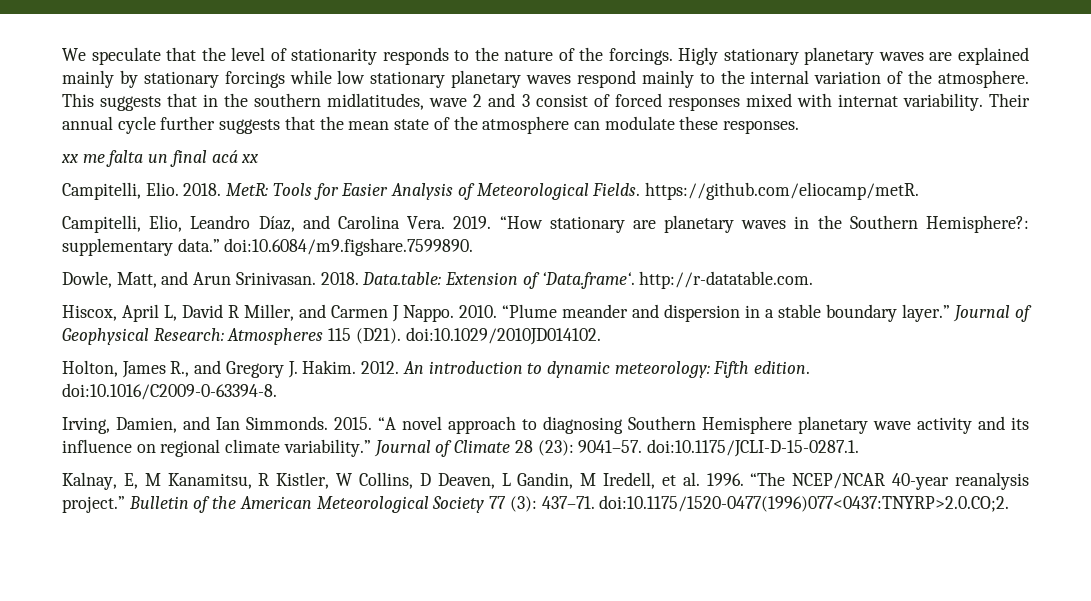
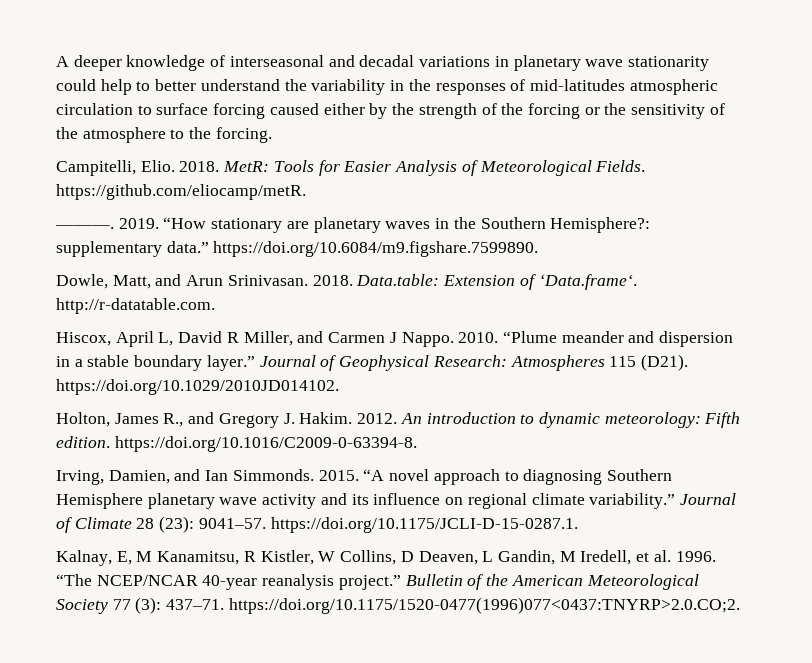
[62,47,1029,65] [62,70,1029,88] [62,93,1031,111] [62,116,800,134] [61,150,260,167] We speculate that the level of stationarity responds to the nature of the forcings. Higly stationary planetary waves are explained mainly by stationary forcings while low stationary planetary waves respond mainly to the internal variation of the atmosphere. This suggests that in the southern midlatitudes, wave 2 and 3 consist of forced responses mixed with internat variability. Their annual cycle further suggests that the mean state of the atmosphere can modulate these responses. // xx me falta un final acá xx -> [56,55,709,71] [56,79,718,95] [56,103,725,119] [56,127,272,143] A deeper knowledge of interseasonal and decadal variations in planetary wave stationarity could help to better understand the variability in the responses of mid-latitudes atmospheric circulation to surface forcing caused either by the strength of the forcing or the sensitivity of the atmosphere to the forcing.
[62,215,446,233] Campitelli, Elio, Leandro Díaz, and Carolina Vera. -> [55,225,114,229] ———.
[224,238,474,256] doi:10.6084/m9.figshare.7599890. -> [213,241,539,257] https://doi.org/10.6084/m9.figshare.7599890.
[405,327,601,345] doi:10.1029/2010JD014102. -> [56,379,339,395] https://doi.org/10.1029/2010JD014102.
[62,383,277,400] doi:10.1016/C2009-0-63394-8. -> [114,436,417,452] https://doi.org/10.1016/C2009-0-63394-8.
[646,439,859,457] doi:10.1175/JCLI-D-15-0287.1. -> [270,517,578,533] https://doi.org/10.1175/JCLI-D-15-0287.1.
[599,495,1010,512] doi:10.1175/1520-0477(1996)077<0437:TNYRP>2.0.CO;2. -> [228,597,740,614] https://doi.org/10.1175/1520-0477(1996)077<0437:TNYRP>2.0.CO;2.

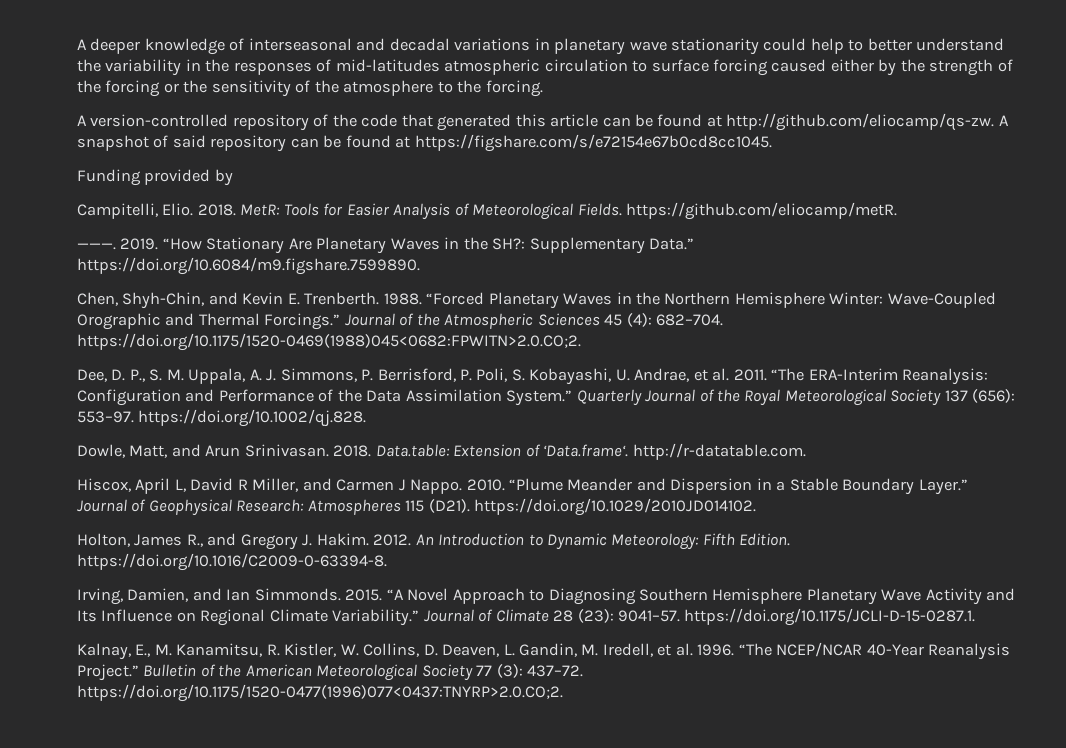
(272, 135) none -> [77,113,1009,131] [77,134,772,152] [77,169,233,186] // A version-controlled repository of the code that generated this article can be found at http://github.com/eliocamp/qs-zw. A snapshot of said repository can be found at https://figshare.com/s/e72154e67b0cd8cc1045. // Funding provided by
[211,217,651,233] [56,241,539,257] stationary are planetary waves in the Southern Hemisphere?: supplementary data.” https://doi.org/10.6084/m9.figshare.7599890. -> [206,237,695,254] [77,257,420,275] [77,292,996,309] [77,313,724,330] [77,333,581,351] [77,368,989,385] [77,389,1016,406] [77,409,367,427] Stationary Are Planetary Waves in the SH?: Supplementary Data.” https://doi.org/10.6084/m9.figshare.7599890. // Chen, Shyh-Chin, and Kevin E. Trenberth. 1988. “Forced Planetary Waves in the Northern Hemisphere Winter: Wave-Coupled Orographic and Thermal Forcings.” Journal of the Atmospheric Sciences 45 (4): 682–704. https://doi.org/10.1175/1520-0469(1988)045<0682:FPWITN>2.0.CO;2. // Dee, D. P., S. M. Uppala, A. J. Simmons, P. Berrisford, P. Poli, S. Kobayashi, U. Andrae, et al. 2011. “The ERA-Interim Reanalysis: Configuration and Performance of the Data Assimilation System.” Quarterly Journal of the Royal Meteorological Society 137 (656): 553–97. https://doi.org/10.1002/qj.828.
[561,331,734,347] [56,355,255,371] meander and dispersion in a stable boundary layer.” -> [567,478,968,495] Meander and Dispersion in a Stable Boundary Layer.”
[426,412,741,428] [56,436,110,448] introduction to dynamic meteorology: Fifth edition. -> [438,533,791,550] Introduction to Dynamic Meteorology: Fifth Edition.
[389,469,672,485] [56,493,676,509] novel approach to diagnosing Southern Hemisphere planetary wave activity and its influence on regional climate variability.” -> [407,588,1016,605] [77,609,420,626] Novel Approach to Diagnosing Southern Hemisphere Planetary Wave Activity and Its Influence on Regional Climate Variability.”
[116,550,576,565] E, M Kanamitsu, R Kistler, W Collins, D Deaven, L Gandin, M -> [135,643,599,657] E., M. Kanamitsu, R. Kistler, W. Collins, D. Deaven, L. Gandin, M.
[202,574,401,590] 40-year reanalysis project.” -> [866,643,1011,660] [77,664,139,681] 40-Year Reanalysis Project.”
[166,599,225,610] 437–71. -> [527,665,584,677] 437–72.

